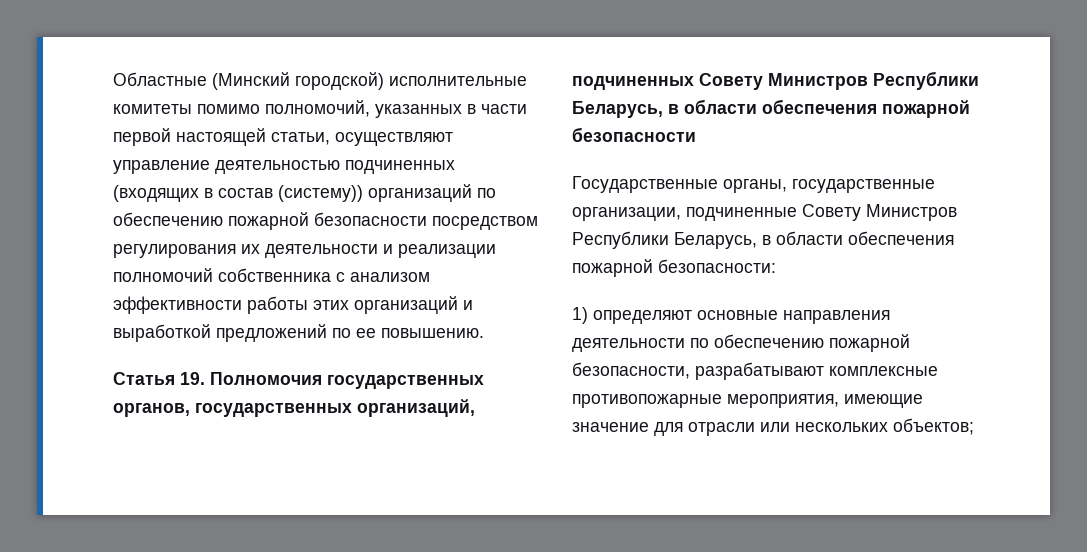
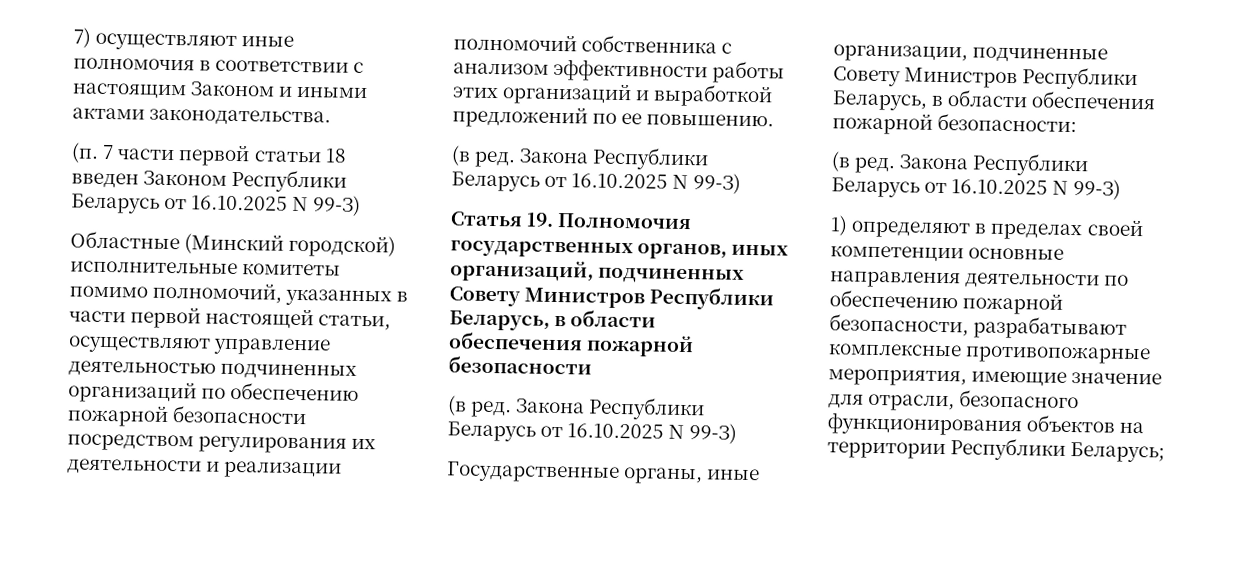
(113, 79) none -> [73,27,295,52] [73,57,365,73] [72,81,369,100] [72,107,332,127] [71,142,347,167] [71,168,348,193] [71,193,361,216] 7) осуществляют иные полномочия в соответствии с настоящим Законом и иными актами законодательства. // (п. 7 части первой статьи 18 введен Законом Республики Беларусь от 16.10.2025 N 99-З) //
[113,185,363,202] (входящих в состав (систему)) -> (358, 371) none
(484, 333) none -> [451,145,710,171] [451,171,741,194] // (в ред. Закона Республики Беларусь от 16.10.2025 N 99-З)
[195,403,352,417] государственных -> [731,244,790,256] иных
(696, 134) none -> [447,395,706,421] [447,421,737,444] // (в ред. Закона Республики Беларусь от 16.10.2025 N 99-З)
[792,179,935,193] государственные -> [706,468,761,481] иные
[572,307,692,324] 1) определяют -> [831,151,1090,177] [831,177,1121,200] [830,215,1144,241] [830,245,964,263] (в ред. Закона Республики Беларусь от 16.10.2025 N 99-З) // 1) определяют в пределах своей компетенции
[688,418,974,436] отрасли или нескольких объектов; -> [868,389,1080,412] [827,412,1145,437] [827,437,1166,463] отрасли, безопасного функционирования объектов на территории Республики Беларусь;

